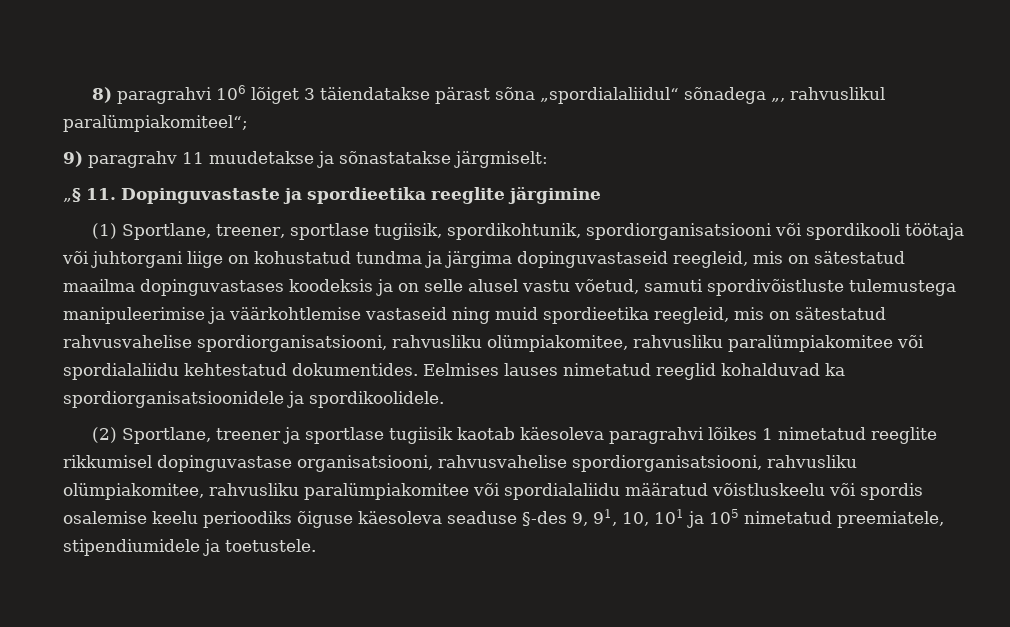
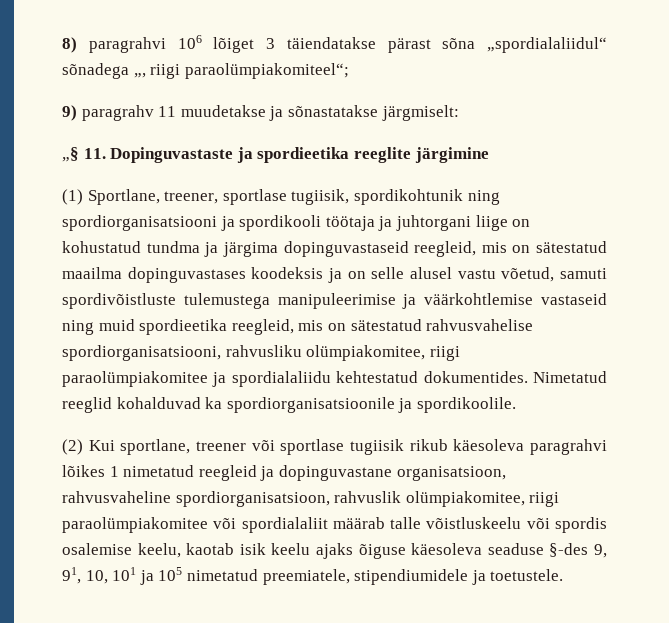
[789,87,885,100] [63,115,248,132] rahvuslikul paralümpiakomiteel“; -> [150,63,349,79] riigi paraolümpiakomiteel“;
[446,223,802,240] spordikohtunik, spordiorganisatsiooni või -> [353,189,500,205] [62,215,235,231] spordikohtunik ning spordiorganisatsiooni ja
[62,251,89,264] või -> [378,216,393,231] ja
[633,335,924,352] [63,363,845,380] [63,391,444,408] [91,427,300,444] rahvusliku paralümpiakomitee või spordialaliidu kehtestatud dokumentides. Eelmises lauses nimetatud reeglid kohalduvad ka spordiorganisatsioonidele ja spordikoolidele. // (2) Sportlane, treener ja -> [429,346,460,361] [62,371,607,387] [62,397,516,413] [62,439,275,455] riigi paraolümpiakomitee ja spordialaliidu kehtestatud dokumentides. Nimetatud reeglid kohalduvad ka spordiorganisatsioonile ja spordikoolile. // (2) Kui sportlane, treener või
[456,427,515,440] kaotab -> [409,439,448,451] rikub
[870,427,937,444] [63,455,857,472] [63,483,923,500] [63,511,292,528] reeglite rikkumisel dopinguvastase organisatsiooni, rahvusvahelise spordiorganisatsiooni, rahvusliku olümpiakomitee, rahvusliku paralümpiakomitee või spordialaliidu määratud võistluskeelu või spordis osalemise keelu perioodiks -> [198,465,506,481] [62,491,560,507] [62,517,607,533] [62,543,353,559] reegleid ja dopinguvastane organisatsioon, rahvusvaheline spordiorganisatsioon, rahvuslik olümpiakomitee, riigi paraolümpiakomitee või spordialaliit määrab talle võistluskeelu või spordis osalemise keelu, kaotab isik keelu ajaks

